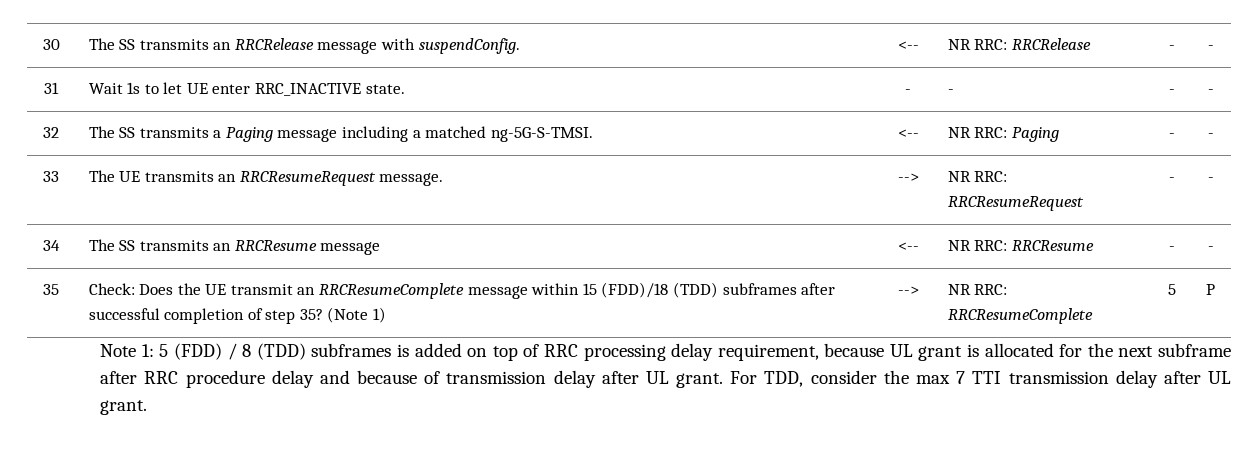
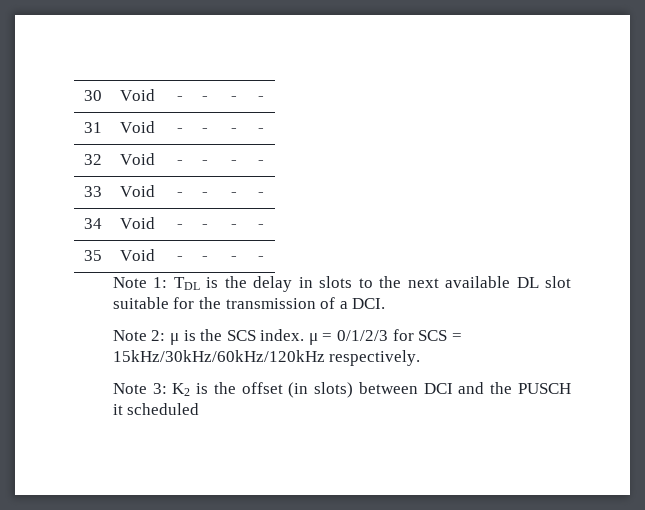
[88,38,520,54] [897,41,919,50] [947,38,1091,50] [1168,45,1175,50] [1207,45,1214,50] [44,82,59,94] [88,82,405,96] The SS transmits an RRCRelease message with suspendConfig. | <-- | NR RRC: RRCRelease | - | - // 31 | Wait 1s to let UE enter RRC_INACTIVE state. -> [120,89,156,101] [177,96,183,101] [202,96,209,101] [231,96,237,101] [258,96,264,101] [84,122,102,133] [120,121,156,133] Void | - | - | - | - // 31 | Void
[88,126,593,142] [897,129,919,138] [947,127,1059,142] [1168,133,1175,138] [1207,133,1214,138] [43,171,59,182] [88,170,444,186] [897,173,919,182] [947,171,1008,182] [947,196,1084,211] [1168,177,1175,182] [1207,177,1214,182] [43,240,60,251] [88,239,381,255] [897,242,919,251] [947,240,1094,251] [1168,246,1175,251] [1207,246,1214,251] [43,284,59,295] [88,282,836,299] [88,307,387,324] [897,286,919,295] [947,284,1008,295] [947,308,1093,324] [1167,284,1176,295] [1206,284,1215,295] [100,343,1231,361] [100,370,1231,388] [100,400,148,415] The SS transmits a Paging message including a matched ng-5G-S-TMSI. | <-- | NR RRC: Paging | - | - // 33 | The UE transmits an RRCResumeRequest message. | --> | NR RRC: RRCResumeRequest | - | - // 34 | The SS transmits an RRCResume message | <-- | NR RRC: RRCResume | - | - // 35 | Check: Does the UE transmit an RRCResumeComplete message within 15 (FDD)/18 (TDD) subframes after successful completion of step 35? (Note 1) | --> | NR RRC: RRCResumeComplete | 5 | P // Note 1: 5 (FDD) / 8 (TDD) subframes is added on top of RRC processing delay requirement, because UL grant is allocated for the next subframe after RRC procedure delay and because of transmission delay after UL grant. For TDD, consider the max 7 TTI transmission delay after UL grant. -> [120,153,156,165] [177,160,183,165] [202,160,209,165] [231,160,237,165] [258,160,264,165] [84,186,102,197] [120,185,156,197] [177,192,183,197] [202,192,209,197] [231,192,237,197] [258,192,264,197] [84,218,102,229] [120,217,156,229] [177,224,183,229] [202,224,209,229] [231,224,237,229] [258,224,264,229] [84,250,102,261] [120,249,156,261] [177,256,183,261] [202,256,209,261] [231,256,237,261] [258,256,264,261] [112,276,572,292] [112,297,386,309] [112,329,462,345] [112,350,421,366] [112,382,571,398] [112,403,200,415] Void | - | - | - | - // 33 | Void | - | - | - | - // 34 | Void | - | - | - | - // 35 | Void | - | - | - | - // Note 1: TDL is the delay in slots to the next available DL slot suitable for the transmission of a DCI. // Note 2: μ is the SCS index. μ = 0/1/2/3 for SCS = 15kHz/30kHz/60kHz/120kHz respectively. // Note 3: K2 is the offset (in slots) between DCI and the PUSCH it scheduled

